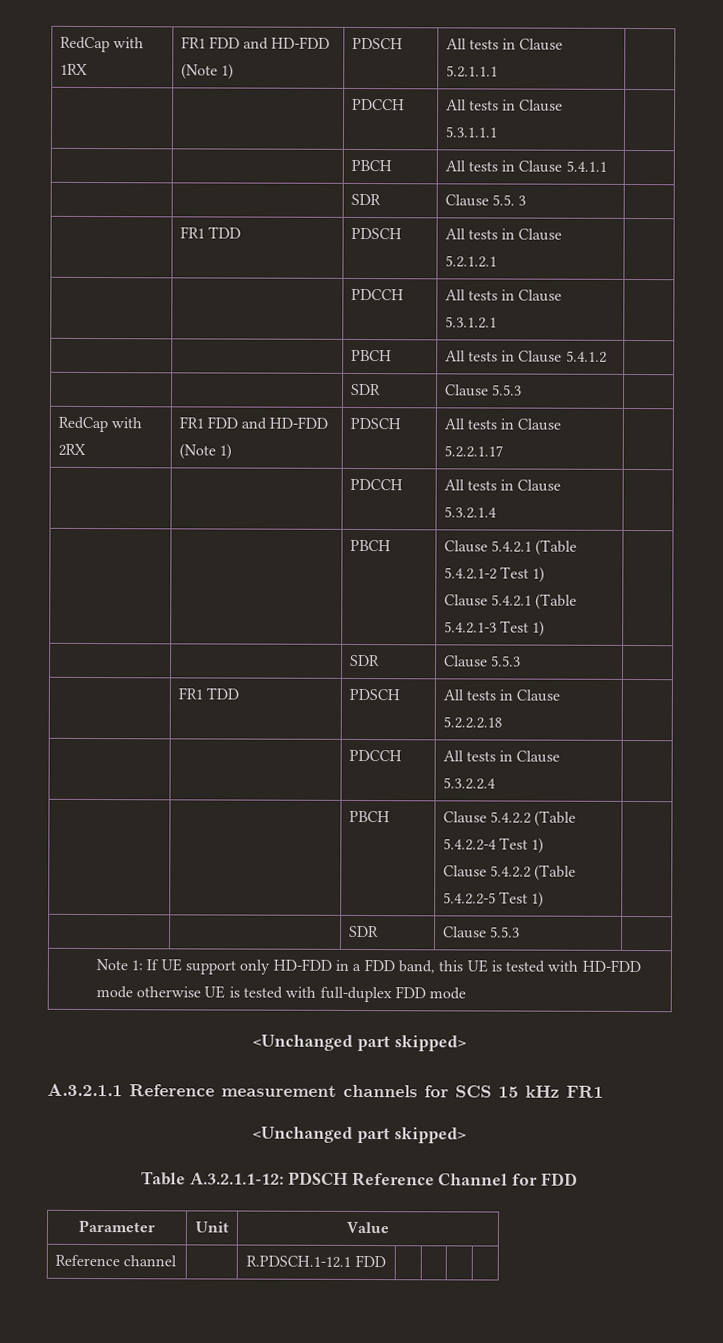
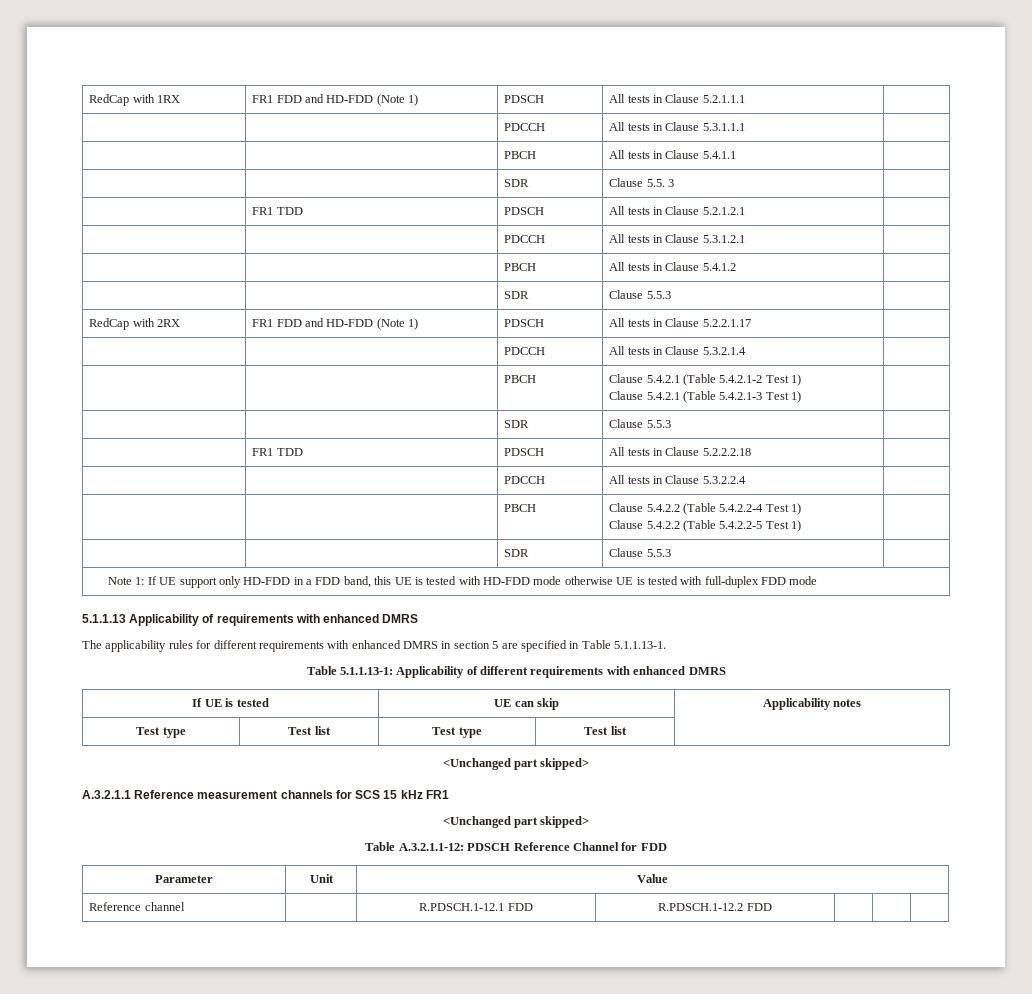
(467, 993) none -> [82,614,419,626] [82,640,666,652] [306,666,726,678] [192,698,269,707] [494,698,559,710] [762,698,862,710] [136,727,186,738] [288,726,331,735] [432,727,482,738] [584,726,627,735] // 5.1.1.13 Applicability of requirements with enhanced DMRS // The applicability rules for different requirements with enhanced DMRS in section 5 are specified in Table 5.1.1.13-1. // Table 5.1.1.13-1: Applicability of different requirements with enhanced DMRS // If UE is tested | UE can skip | Applicability notes // Test type | Test list | Test type | Test list |
(386, 1261) none -> [658,903,772,911] R.PDSCH.1-12.2 FDD

